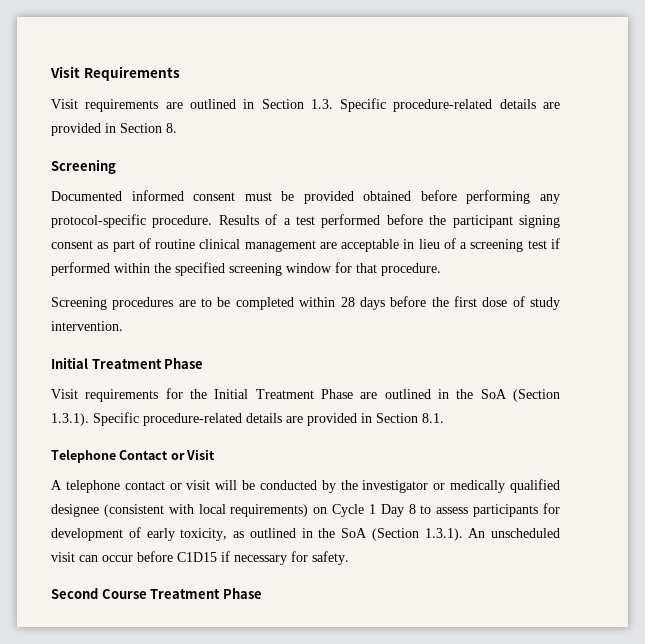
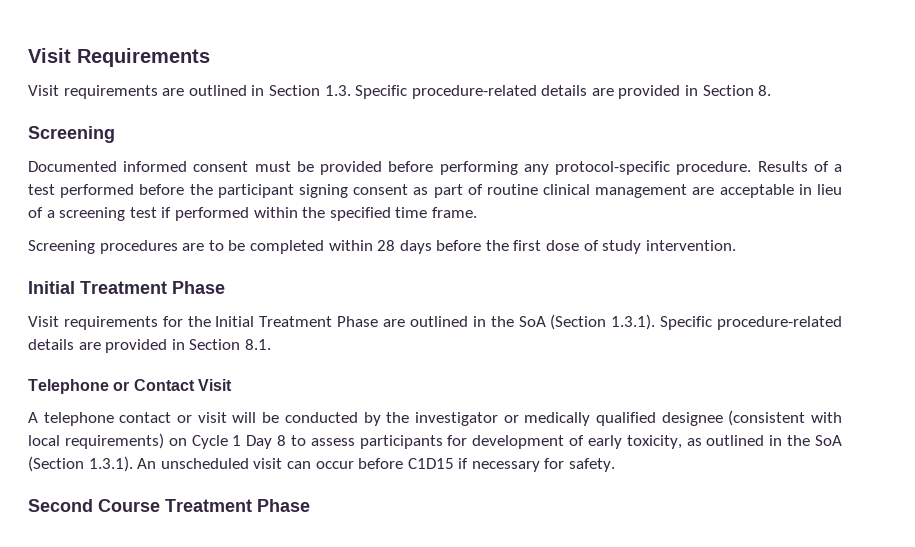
[363,191,412,201] obtained -> (383, 168) none
[229,262,441,276] screening window for that procedure. -> [395,207,477,218] time frame.
[119,450,185,460] Contact or -> [113,379,195,391] or Contact

